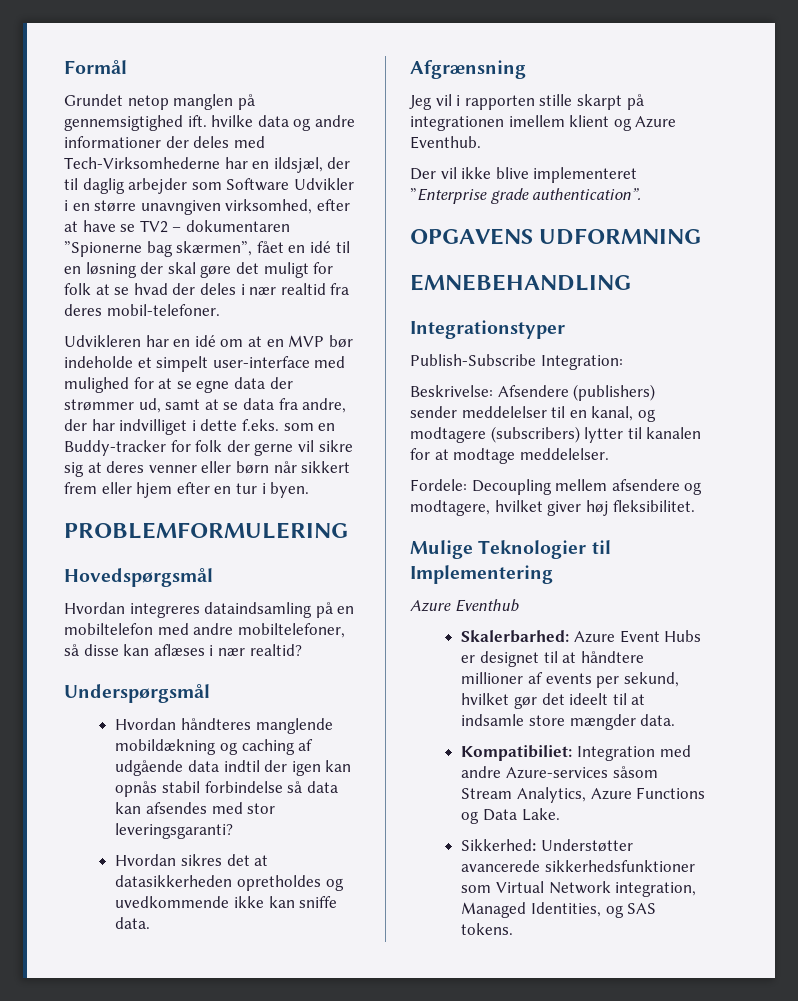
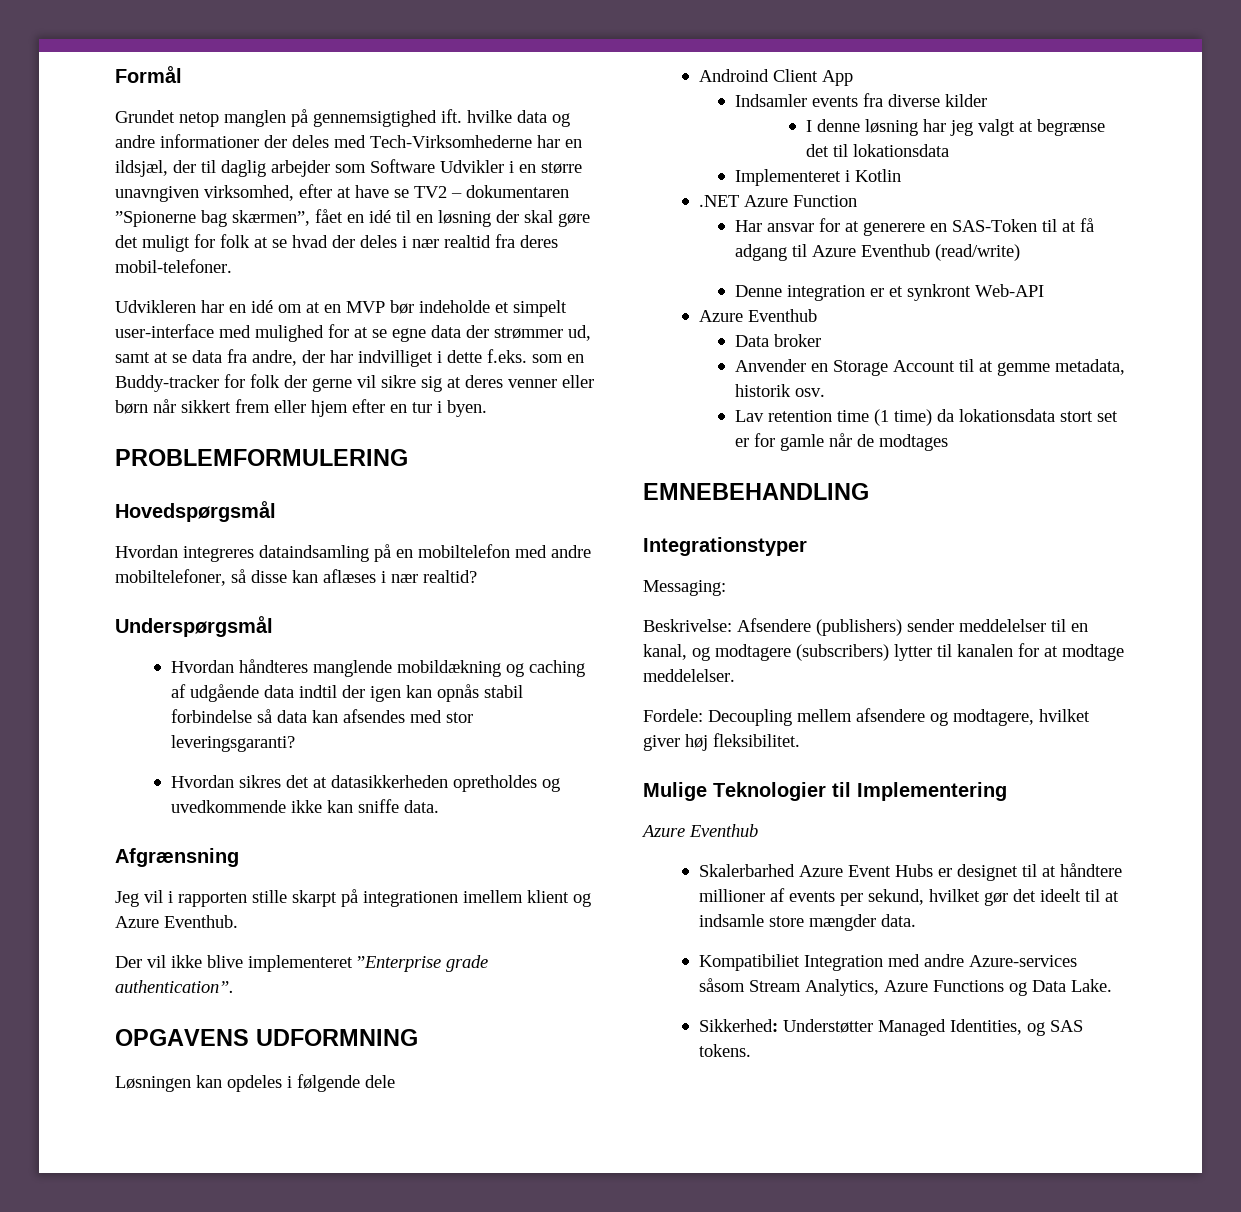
(702, 236) none -> [115,1074,395,1092] [699,69,854,86] [734,93,987,107] [806,119,1106,136] [806,144,950,157] [734,169,901,186] [699,195,858,207] [734,218,1094,236] [734,244,1020,261] [734,284,1044,301] [699,309,818,322] [734,334,821,347] [734,359,1125,376] [734,384,825,397] [734,409,1118,426] [734,433,948,451] // Løsningen kan opdeles i følgende dele // Androind Client App // Indsamler events fra diverse kilder // I denne løsning har jeg valgt at begrænse det til lokationsdata // Implementeret i Kotlin // .NET Azure Function // Har ansvar for at generere en SAS-Token til at få adgang til Azure Eventhub (read/write) // Denne integration er et synkront Web-API // Azure Eventhub // Data broker // Anvender en Storage Account til at gemme metadata, historik osv. // Lav retention time (1 time) da lokationsdata stort set er for gamle når de modtages
[410,354,623,370] Publish-Subscribe Integration: -> [643,580,726,596] Messaging:
[461,630,570,643] Skalerbarhed: -> [699,864,796,877] Skalerbarhed
[461,745,573,761] Kompatibiliet: -> [699,954,801,971] Kompatibiliet
[461,860,696,872] [461,881,697,897] avancerede sikkerhedsfunktioner som Virtual Network integration, -> (874, 1026) none

